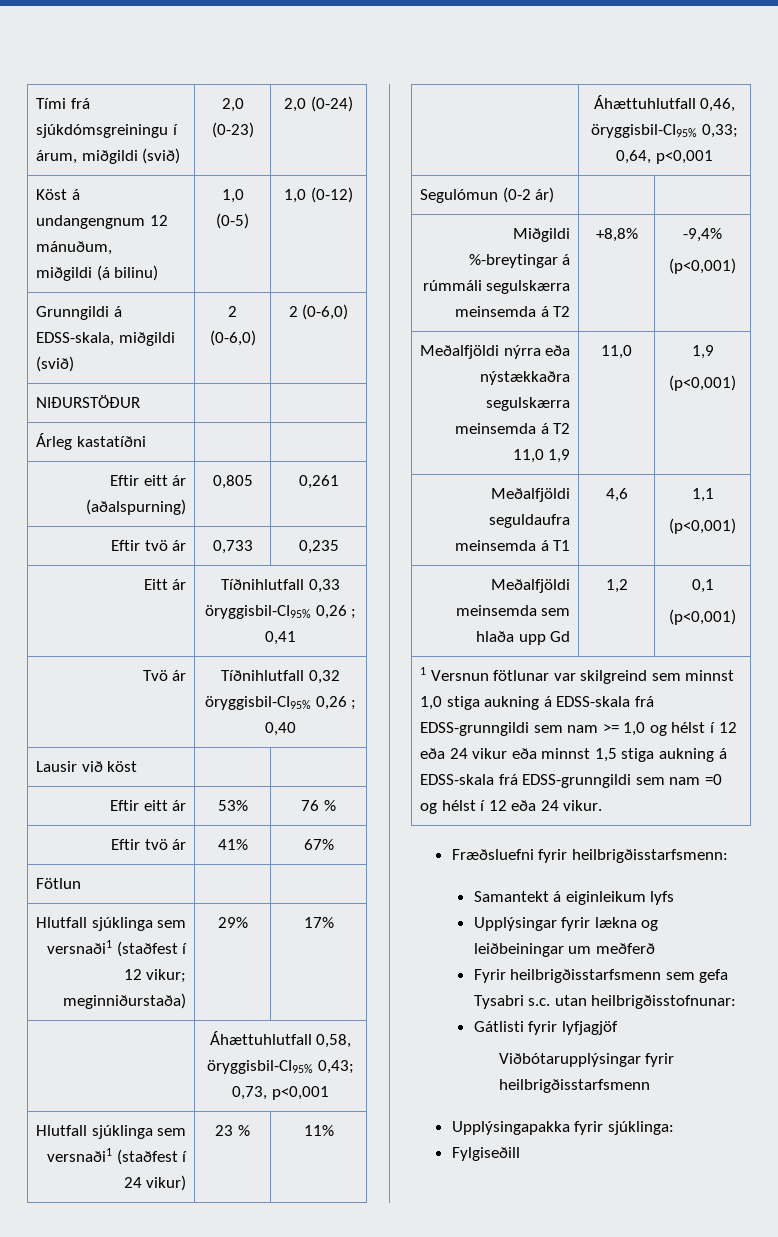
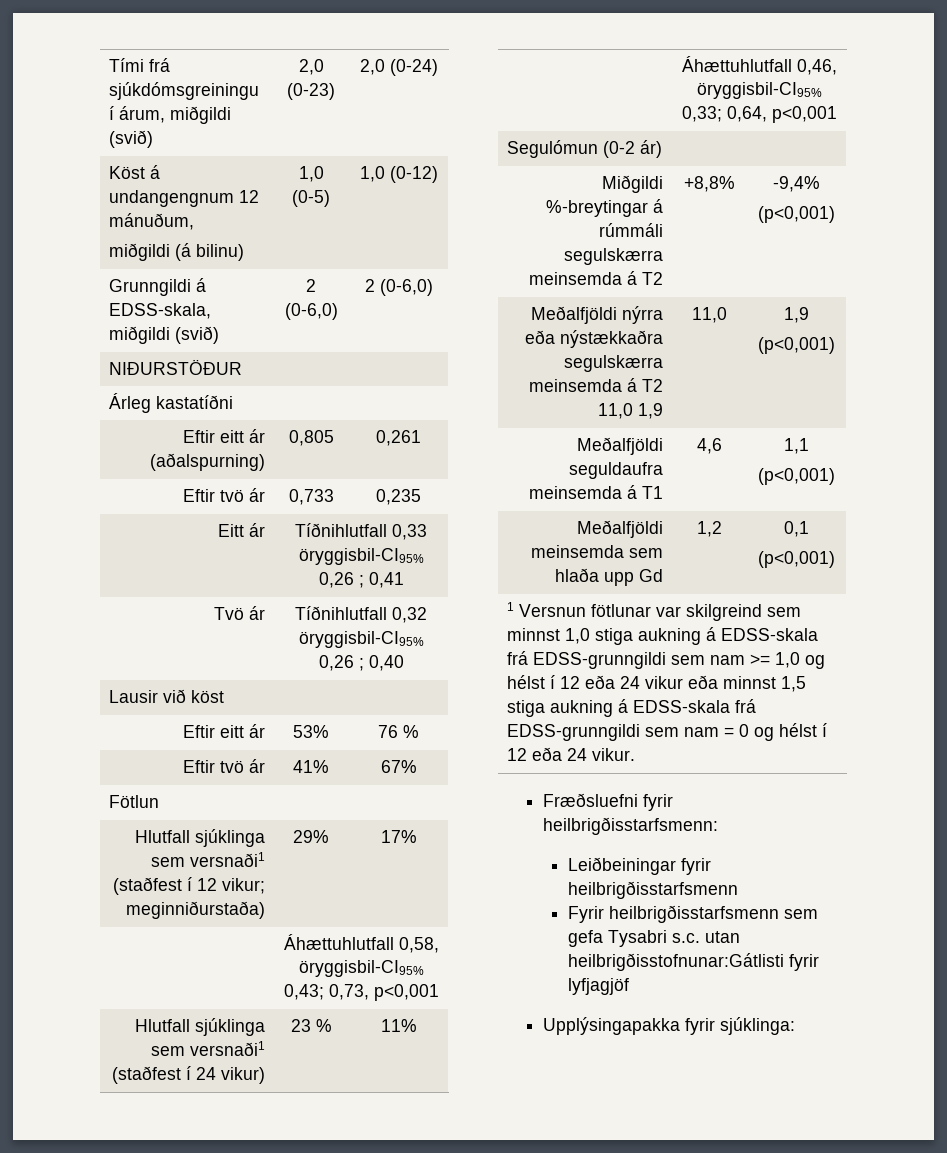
[704,774,722,785] =0 -> [724,724,750,737] = 0
[473,891,675,905] [473,917,659,931] [473,943,655,957] Samantekt á eiginleikum lyfs // Upplýsingar fyrir lækna og leiðbeiningar um meðferð -> [567,857,711,875] [567,881,738,899] Leiðbeiningar fyrir heilbrigðisstarfsmenn
[591,995,737,1009] [473,1021,524,1032] heilbrigðisstofnunar: // Gátlisti -> [567,953,784,971] heilbrigðisstofnunar:Gátlisti
[498,1053,675,1067] [498,1079,650,1093] // Viðbótarupplýsingar fyrir heilbrigðisstarfsmenn -> (629, 986) none
[451,1147,520,1161] // Fylgiseðill -> (795, 1026) none

